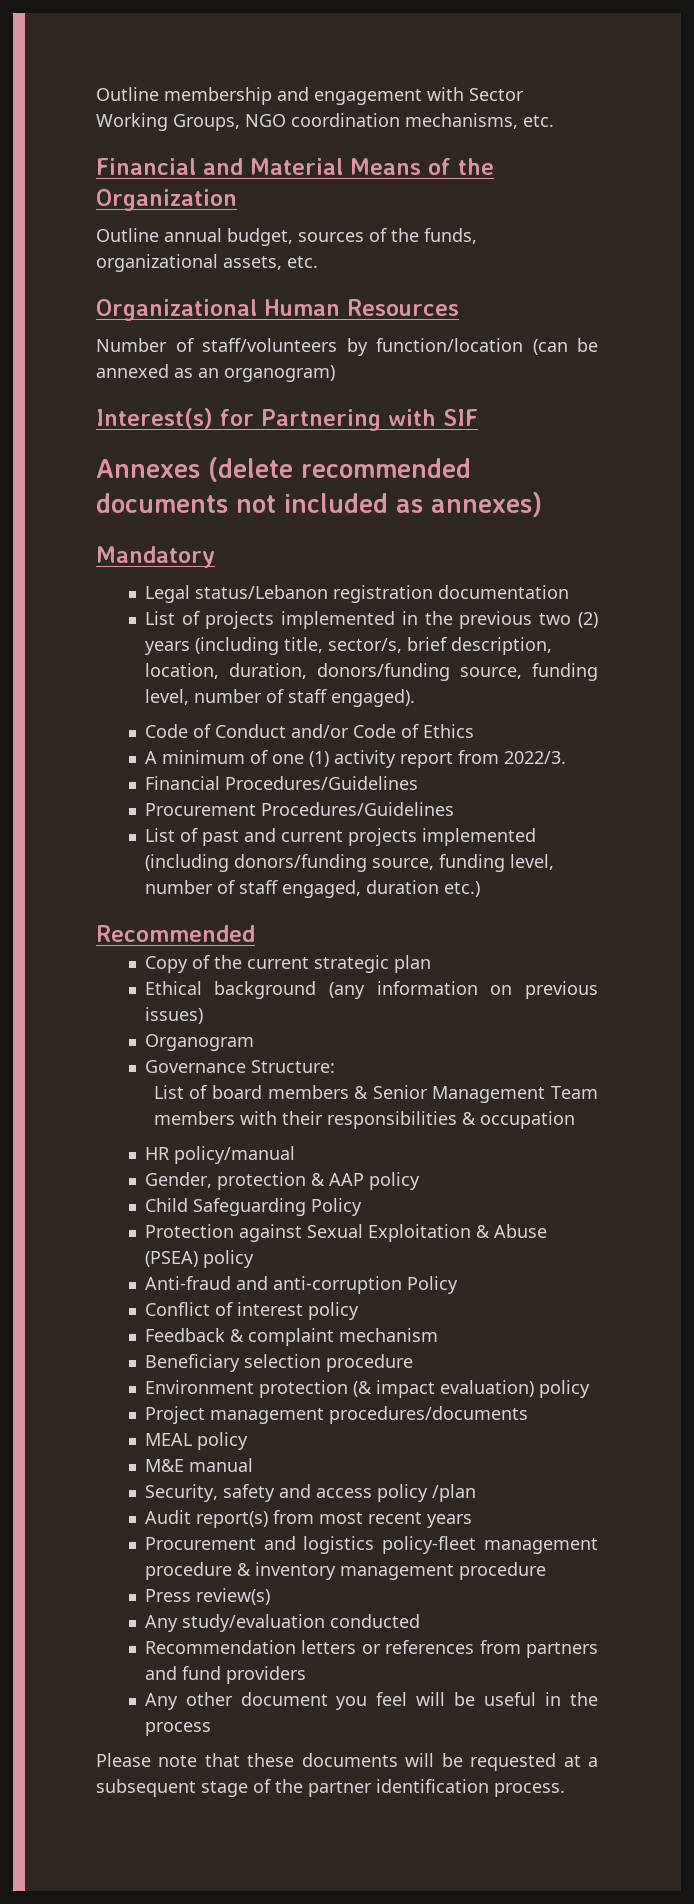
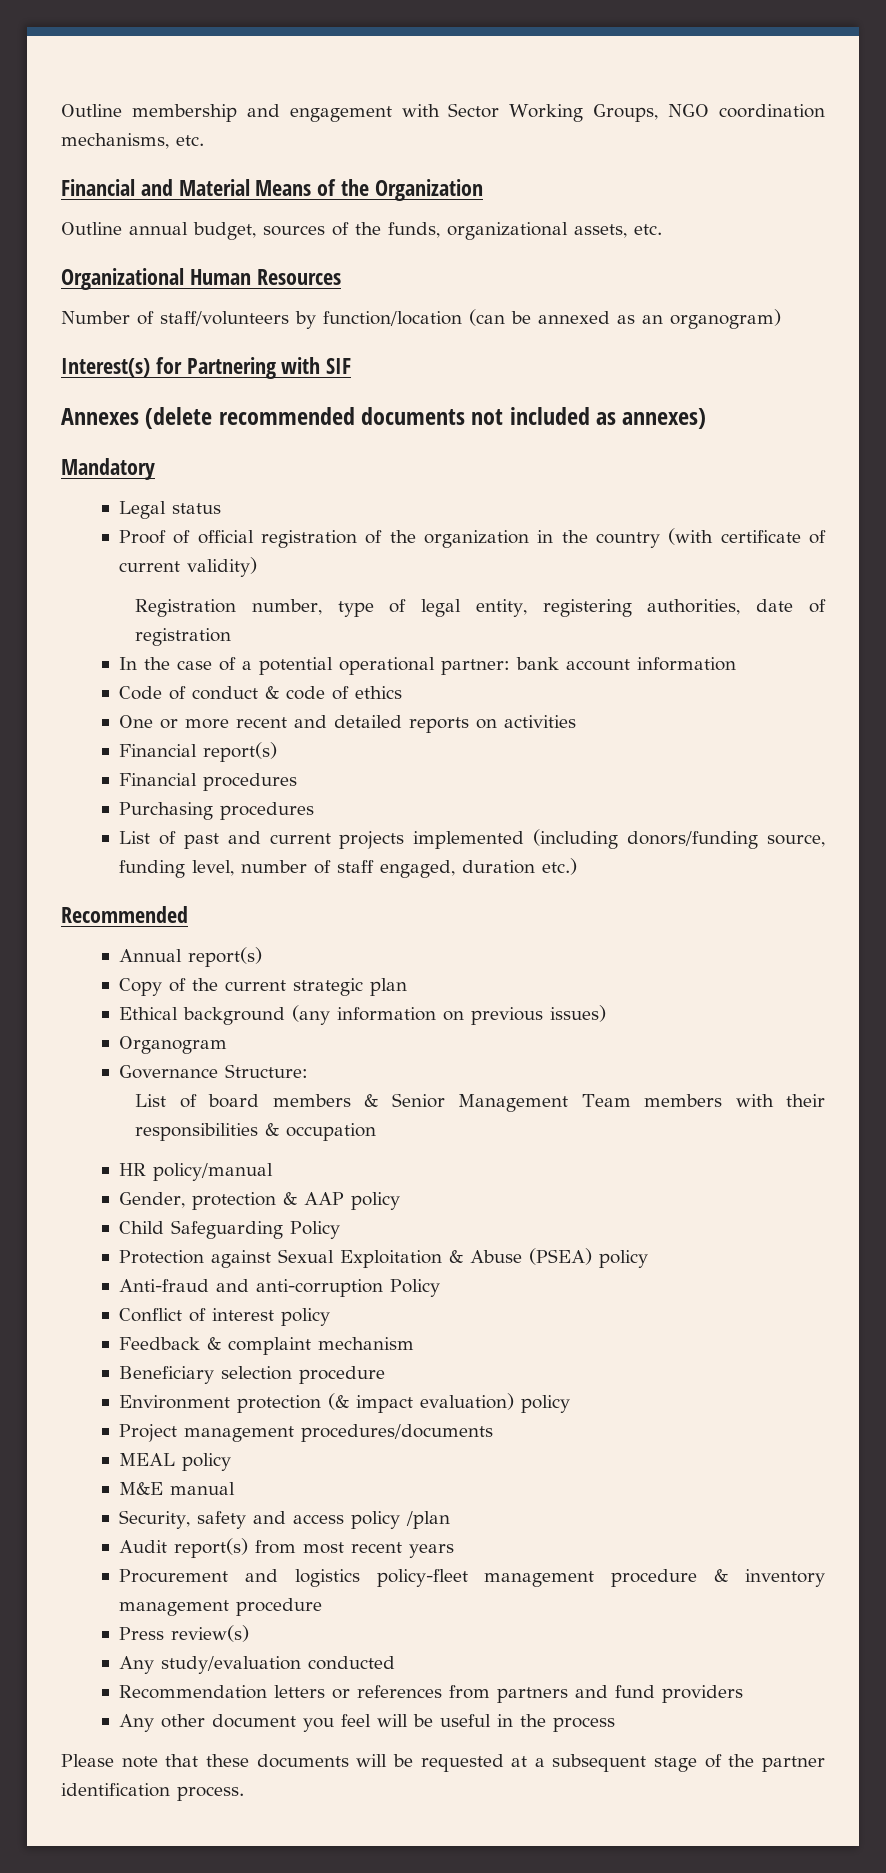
[194,585,569,603] [144,611,598,629] [144,637,552,655] [144,663,598,681] [144,689,415,707] [144,724,474,738] [144,750,566,768] [144,776,418,790] [144,802,454,816] status/Lebanon registration documentation // List of projects implemented in the previous two (2) years (including title, sector/s, brief description, location, duration, donors/funding source, funding level, number of staff engaged). // Code of Conduct and/or Code of Ethics // A minimum of one (1) activity report from 2022/3. // Financial Procedures/Guidelines // Procurement Procedures/Guidelines -> [171,503,221,514] [118,528,826,548] [118,557,257,577] [135,599,827,617] [135,628,232,646] [118,657,736,675] [118,686,402,700] [118,715,576,733] [118,742,277,762] [118,773,297,791] [118,802,314,820] status // Proof of official registration of the organization in the country (with certificate of current validity) // Registration number, type of legal entity, registering authorities, date of registration // In the case of a potential operational partner: bank account information // Code of conduct & code of ethics // One or more recent and detailed reports on activities // Financial report(s) // Financial procedures // Purchasing procedures
(255, 933) none -> [118,947,262,967] // Annual report(s)

